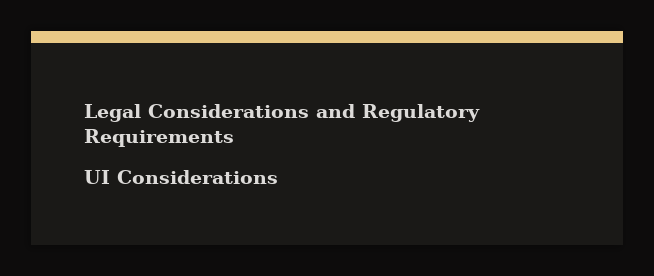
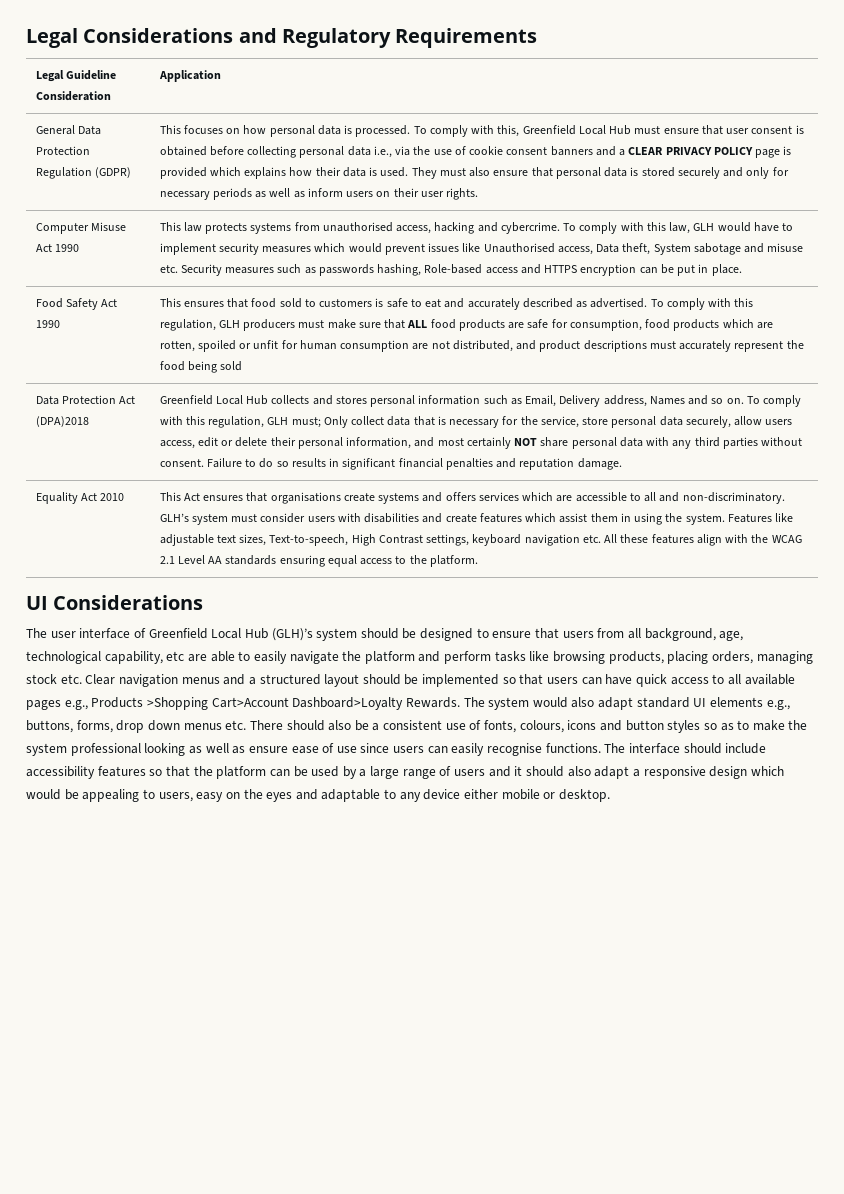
[84,170,278,184] // UI Considerations -> [35,70,116,82] [35,91,111,101] [158,70,221,82] [35,125,101,135] [35,146,90,155] [35,167,131,179] [159,125,804,137] [159,146,792,158] [159,167,789,179] [159,188,479,200] [35,222,126,234] [35,244,79,252] [159,222,794,234] [159,243,804,255] [159,264,742,276] [35,298,118,310] [35,320,60,328] [159,298,754,310] [159,319,773,331] [159,340,804,352] [159,361,243,373] [35,395,136,405] [35,416,89,427] [159,395,802,407] [159,416,793,428] [159,437,803,449] [159,458,622,470] [35,492,125,504] [159,492,785,504] [159,513,794,525] [159,534,802,546] [159,555,478,567] [26,595,204,610] [26,628,744,641] [26,651,813,664] [26,674,795,687] [26,697,790,710] [26,720,808,733] [26,743,767,756] [26,766,784,779] [26,789,610,802] // Legal Guideline Consideration | Application // General Data Protection Regulation (GDPR) | This focuses on how personal data is processed. To comply with this, Greenfield Local Hub must ensure that user consent is obtained before collecting personal data i.e., via the use of cookie consent banners and a CLEAR PRIVACY POLICY page is provided which explains how their data is used. They must also ensure that personal data is stored securely and only for necessary periods as well as inform users on their user rights. // Computer Misuse Act 1990 | This law protects systems from unauthorised access, hacking and cybercrime. To comply with this law, GLH would have to implement security measures which would prevent issues like Unauthorised access, Data theft, System sabotage and misuse etc. Security measures such as passwords hashing, Role-based access and HTTPS encryption can be put in place. // Food Safety Act 1990 | This ensures that food sold to customers is safe to eat and accurately described as advertised. To comply with this regulation, GLH producers must make sure that ALL food products are safe for consumption, food products which are rotten, spoiled or unfit for human consumption are not distributed, and product descriptions must accurately represent the food being sold // Data Protection Act (DPA)2018 | Greenfield Local Hub collects and stores personal information such as Email, Delivery address, Names and so on. To comply with this regulation, GLH must; Only collect data that is necessary for the service, store personal data securely, allow users access, edit or delete their personal information, and most certainly NOT share personal data with any third parties without consent. Failure to do so results in significant financial penalties and reputation damage. // Equality Act 2010 | This Act ensures that organisations create systems and offers services which are accessible to all and non-discriminatory. GLH’s system must consider users with disabilities and create features which assist them in using the system. Features like adjustable text sizes, Text-to-speech, High Contrast settings, keyboard navigation etc. All these features align with the WCAG 2.1 Level AA standards ensuring equal access to the platform. // UI Considerations // The user interface of Greenfield Local Hub (GLH)’s system should be designed to ensure that users from all background, age, technological capability, etc are able to easily navigate the platform and perform tasks like browsing products, placing orders, managing stock etc. Clear navigation menus and a structured layout should be implemented so that users can have quick access to all available pages e.g., Products >Shopping Cart>Account Dashboard>Loyalty Rewards. The system would also adapt standard UI elements e.g., buttons, forms, drop down menus etc. There should also be a consistent use of fonts, colours, icons and button styles so as to make the system professional looking as well as ensure ease of use since users can easily recognise functions. The interface should include accessibility features so that the platform can be used by a large range of users and it should also adapt a responsive design which would be appealing to users, easy on the eyes and adaptable to any device either mobile or desktop.

